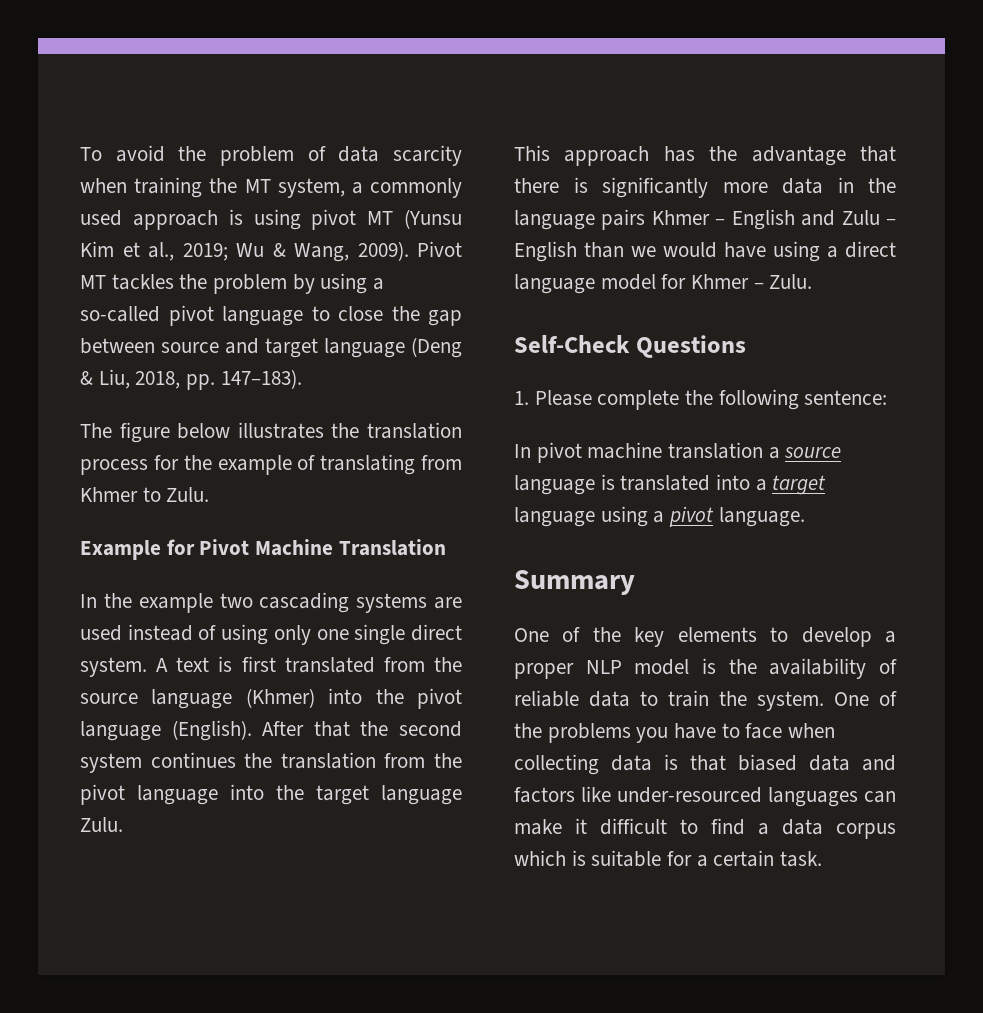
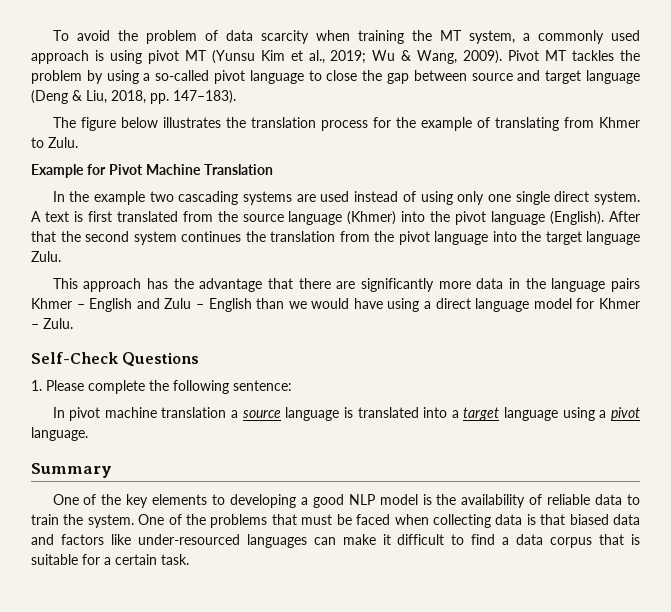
[573,177,588,193] is -> [336,281,356,289] are
[801,627,896,647] [514,663,574,679] develop a proper -> [229,494,344,508] developing a good
[636,723,783,743] you have to face -> [271,514,391,525] that must be faced
[514,850,566,866] which -> [599,534,625,545] that

